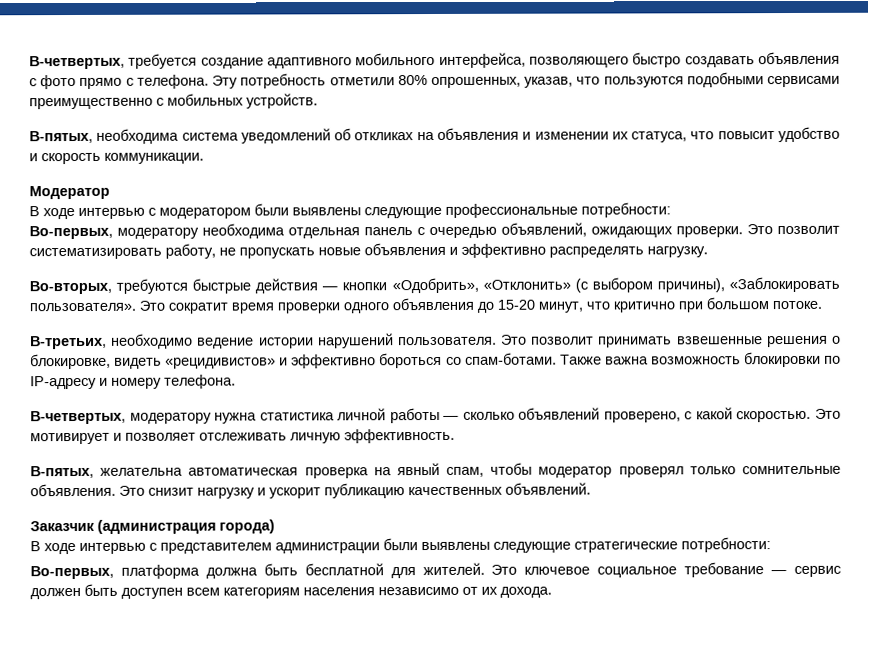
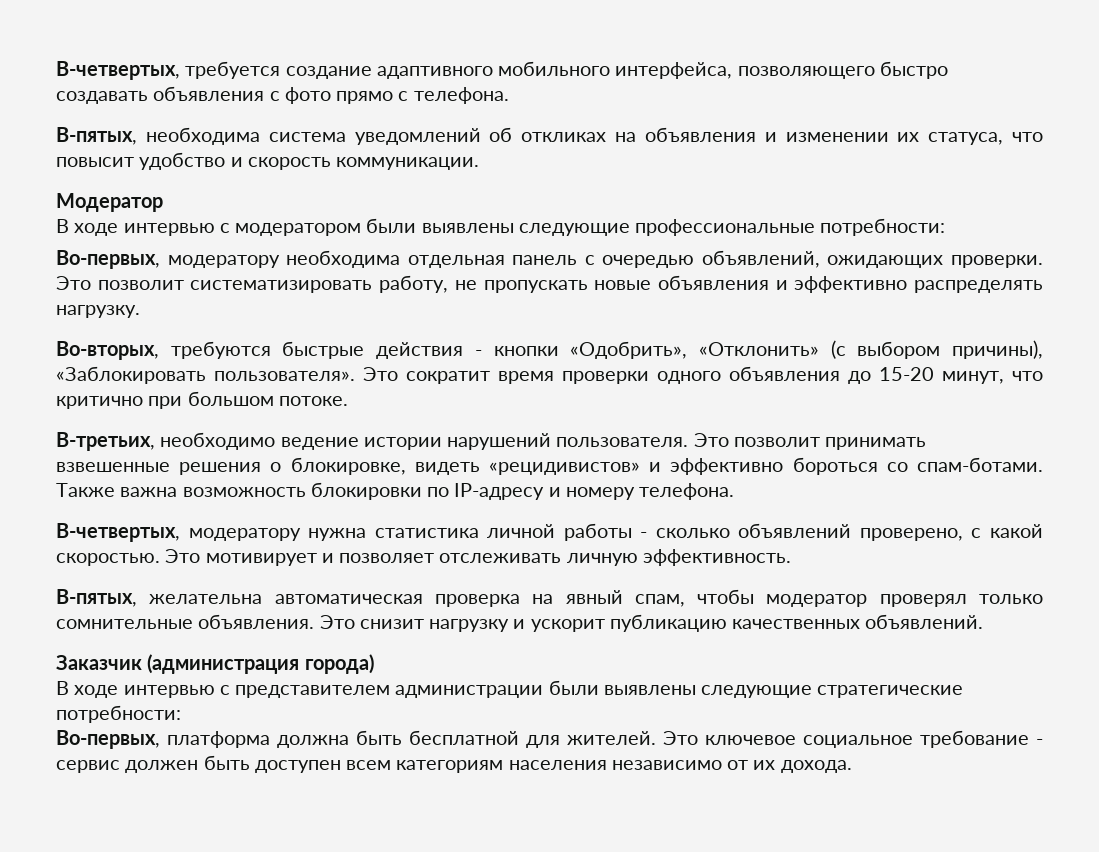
[212,72,840,89] [29,93,318,110] Эту потребность отметили 80% опрошенных, указав, что пользуются подобными сервисами преимущественно с мобильных устройств. -> (509, 95) none
[322,286,339,291] — -> [474,350,482,356] -
[443,415,460,420] — -> [640,532,648,538] -
[771,570,788,575] — -> [1036,739,1043,745] -

